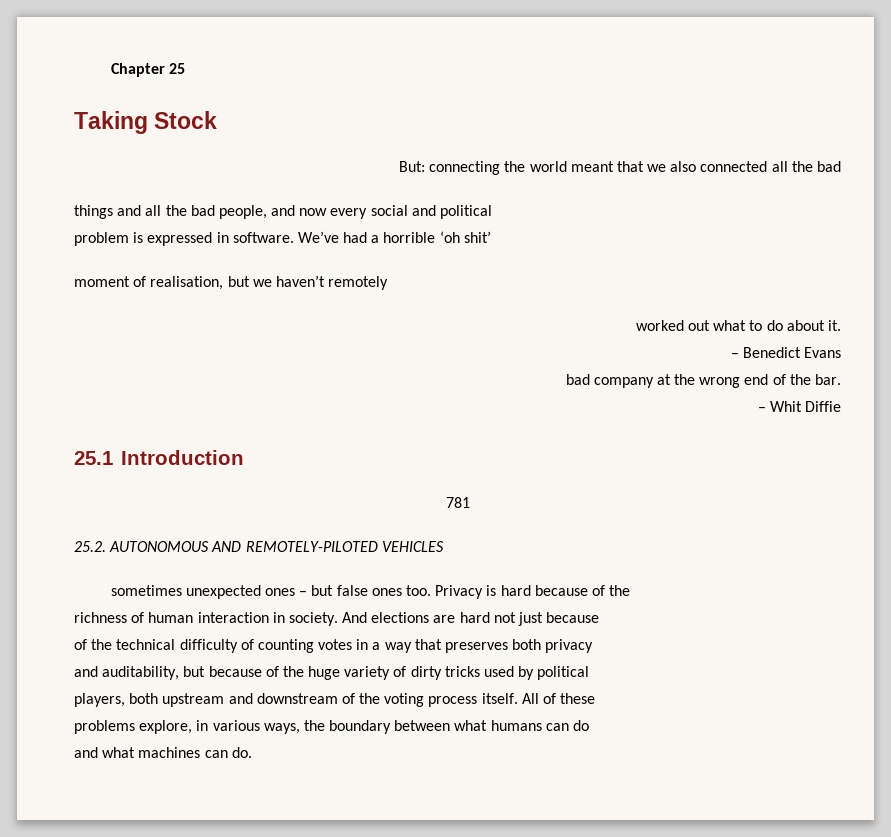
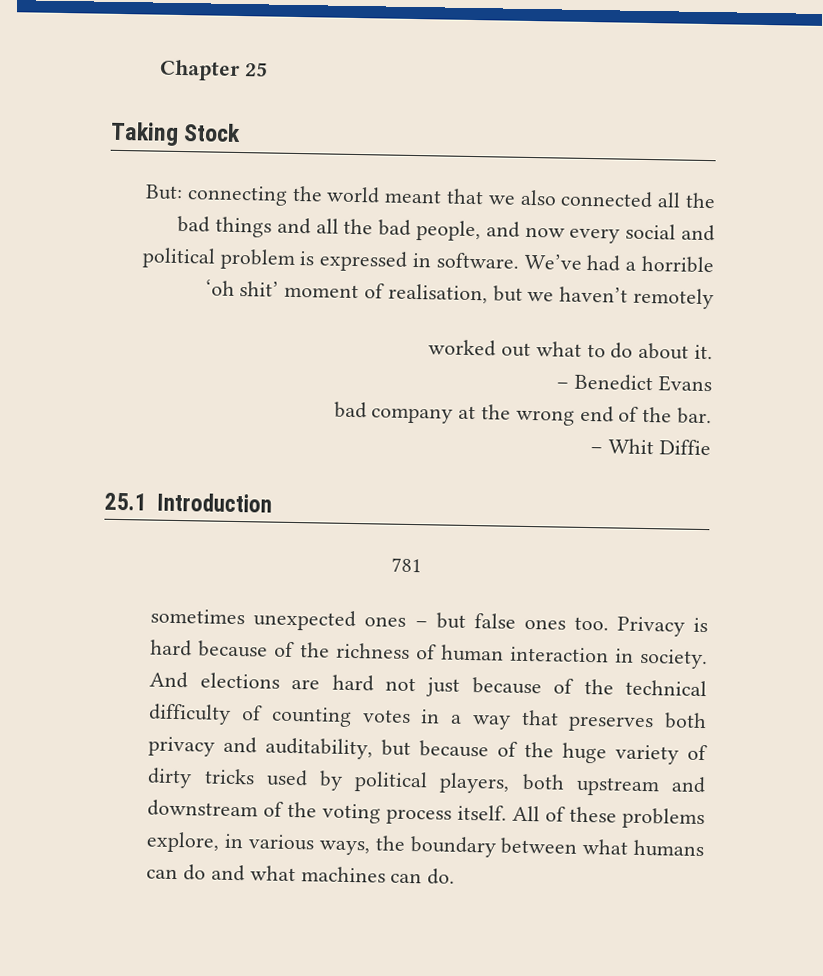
(841, 166) // -> (211, 224) none
(493, 212) // -> (216, 258) none
(491, 237) // -> (280, 289) none
[74,541,444,552] // 25.2. AUTONOMOUS AND REMOTELY-PILOTED VEHICLES -> (422, 565) none
(631, 590) // -> (330, 650) none
(600, 617) // -> (542, 686) none
(594, 646) // -> (216, 746) none
(590, 673) // -> (429, 782) none
(596, 698) // -> (618, 814) none
(590, 725) // -> (207, 872) none

